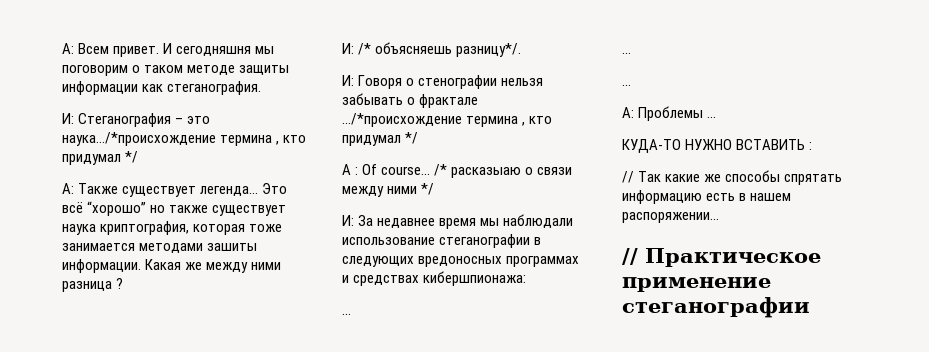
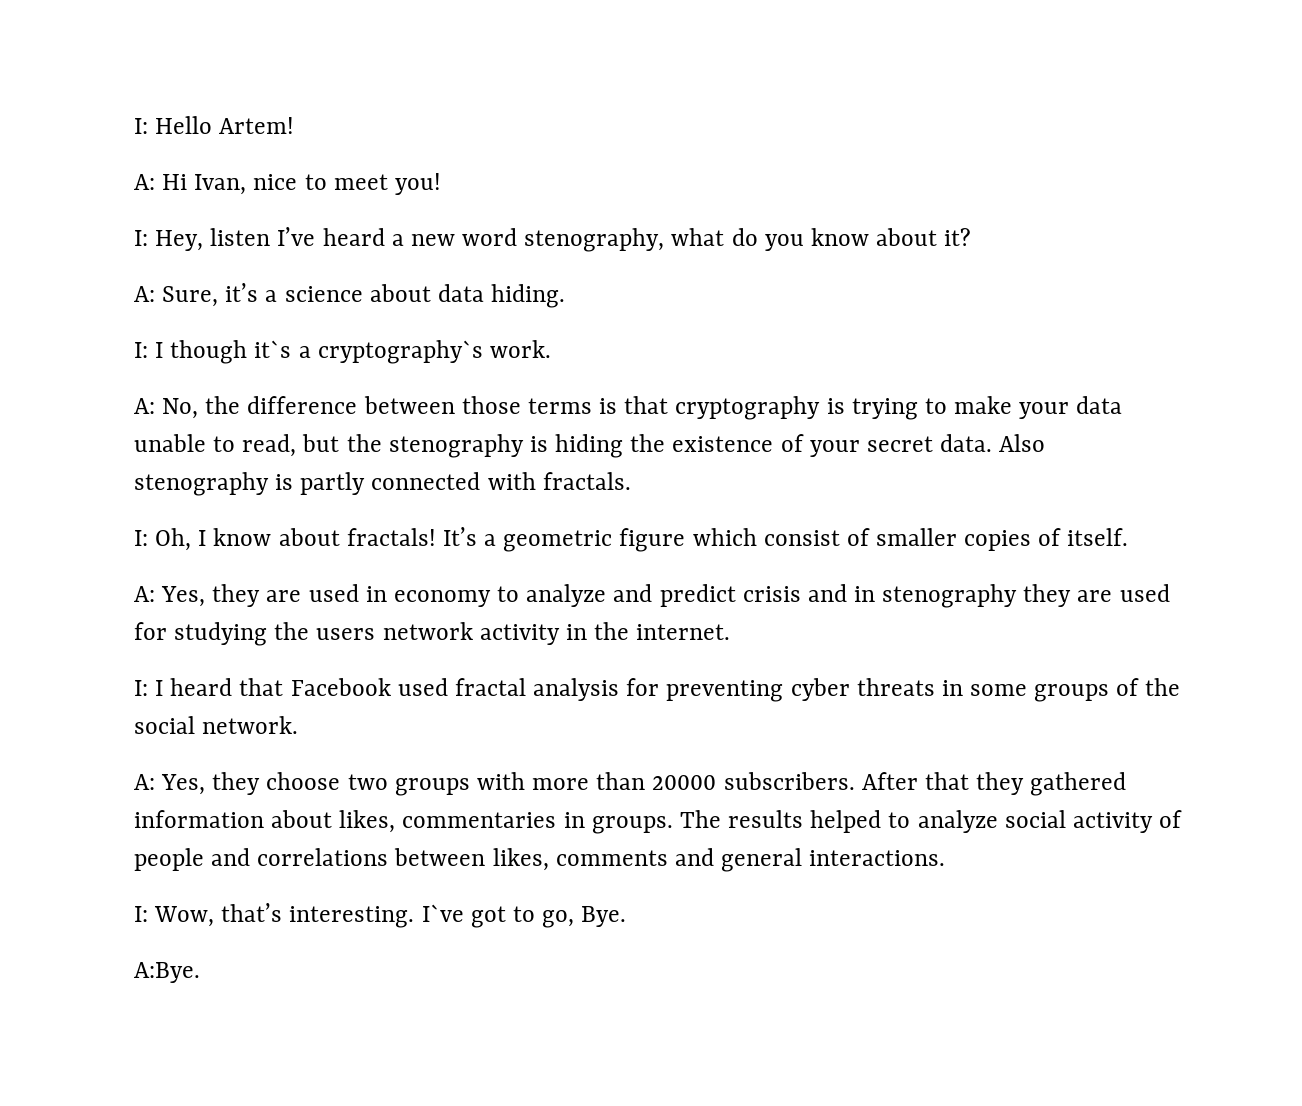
[62,43,275,57] [62,65,290,76] [62,81,262,95] [62,113,211,127] [62,132,307,146] [62,151,139,165] [62,183,288,197] [62,201,287,216] [62,221,283,235] [62,243,258,253] [62,259,282,273] [62,278,124,292] [342,42,522,57] [342,75,544,89] [342,93,479,108] [342,113,553,127] [342,132,419,146] [342,164,573,178] [342,183,435,197] [342,214,574,229] [342,234,542,248] [342,256,580,267] [342,271,527,286] [342,313,351,315] [622,52,631,54] [622,84,631,86] [622,106,717,121] [622,139,813,153] [622,170,843,185] [622,190,792,204] [622,212,719,223] [622,248,821,267] [622,277,771,292] [622,297,810,318] А: Всем привет. И сегодняшня мы поговорим о таком методе защиты информации как стеганография. // И: Стеганография – это наука…/*происхождение термина , кто придумал */ // А: Также существует легенда… Это всё “хорошо” но также существует наука криптография, которая тоже занимается методами зашиты информации. Какая же между ними разница ? // И: /* объясняешь разницу*/. // И: Говоря о стенографии нельзя забывать о фрактале …/*происхождение термина , кто придумал */ // А : Of course… /* расказыаю о связи между ними */ // И: За недавнее время мы наблюдали использование стеганографии в следующих вредоносных программах и средствах кибершпионажа: // … // … // … // А: Проблемы … // КУДА-ТО НУЖНО ВСТАВИТЬ : // // Так какие же способы спрятать информацию есть в нашем распоряжении… // // Практическое применение стеганографии -> [134,116,295,134] [134,173,441,195] [134,227,972,252] [134,283,566,308] [134,340,551,364] [134,396,1123,420] [134,434,1046,458] [134,472,631,496] [134,527,1129,552] [134,584,1170,608] [134,622,731,646] [134,678,1181,702] [134,716,299,734] [134,772,1127,796] [134,810,1183,834] [134,848,946,872] [134,903,627,928] [134,962,200,983] I: Hello Artem! // A: Hi Ivan, nice to meet you! // I: Hey, listen I’ve heard a new word stenography, what do you know about it? // A: Sure, it’s a science about data hiding. // I: I though it`s a cryptography`s work. // A: No, the difference between those terms is that cryptography is trying to make your data unable to read, but the stenography is hiding the existence of your secret data. Also stenography is partly connected with fractals. // I: Oh, I know about fractals! It’s a geometric figure which consist of smaller copies of itself. // A: Yes, they are used in economy to analyze and predict crisis and in stenography they are used for studying the users network activity in the internet. // I: I heard that Facebook used fractal analysis for preventing cyber threats in some groups of the social network. // A: Yes, they choose two groups with more than 20000 subscribers. After that they gathered information about likes, commentaries in groups. The results helped to analyze social activity of people and correlations between likes, comments and general interactions. // I: Wow, that’s interesting. I`ve got to go, Bye. // A:Bye.

